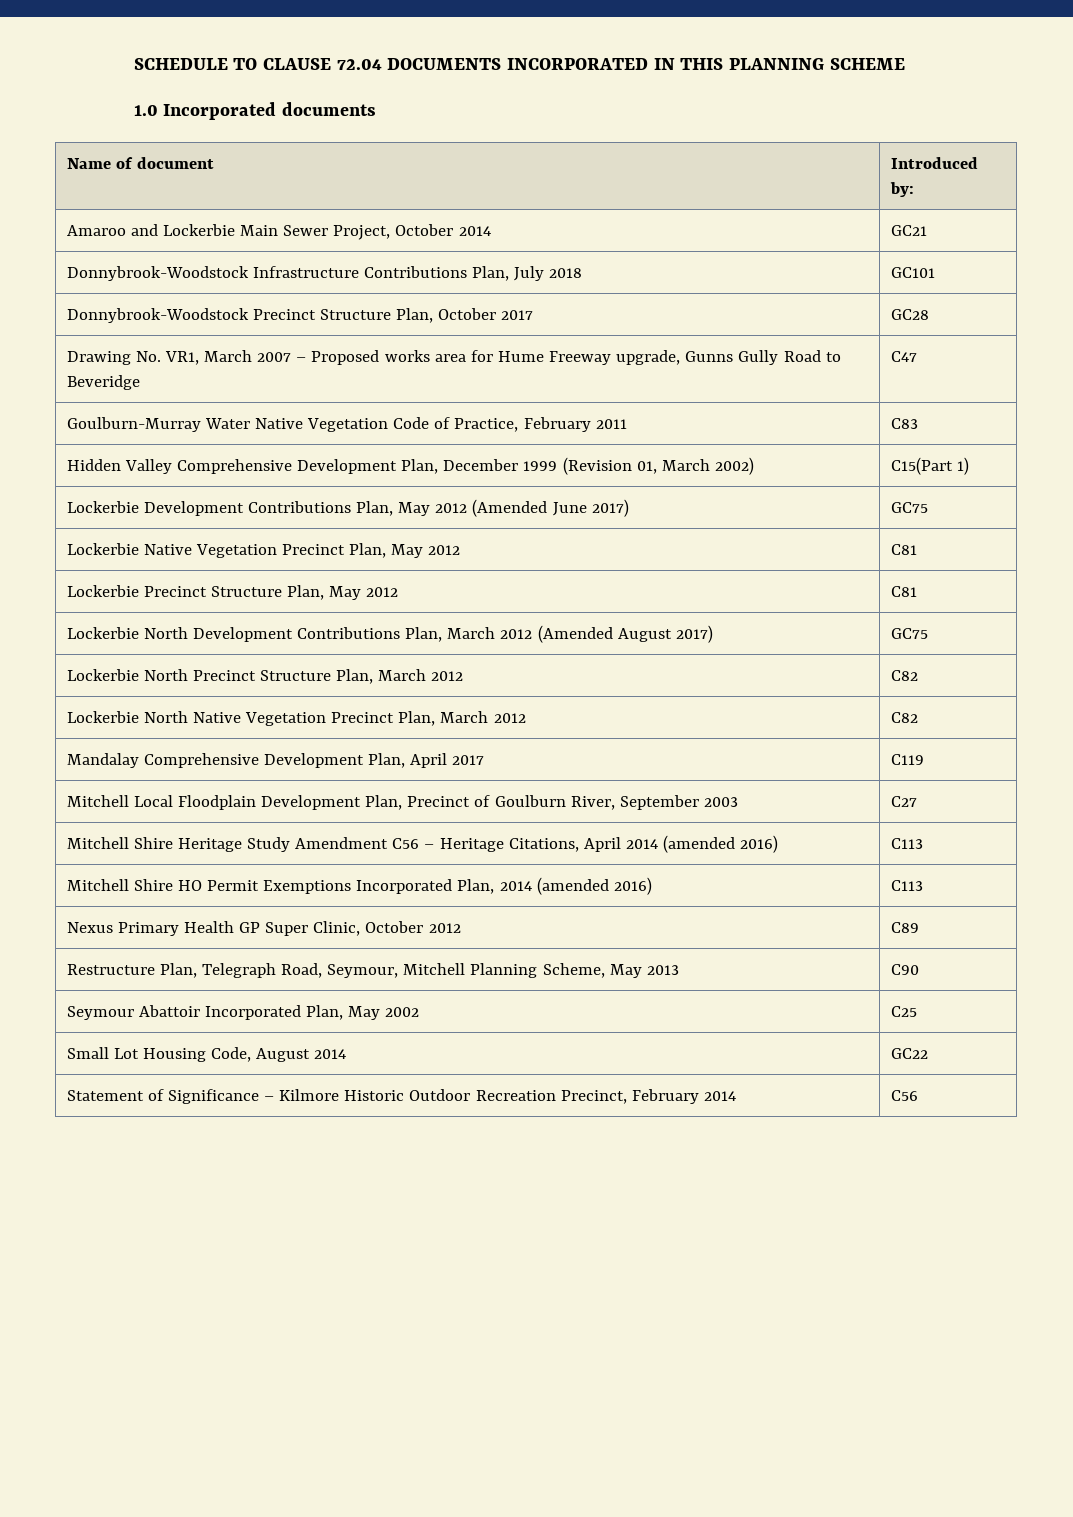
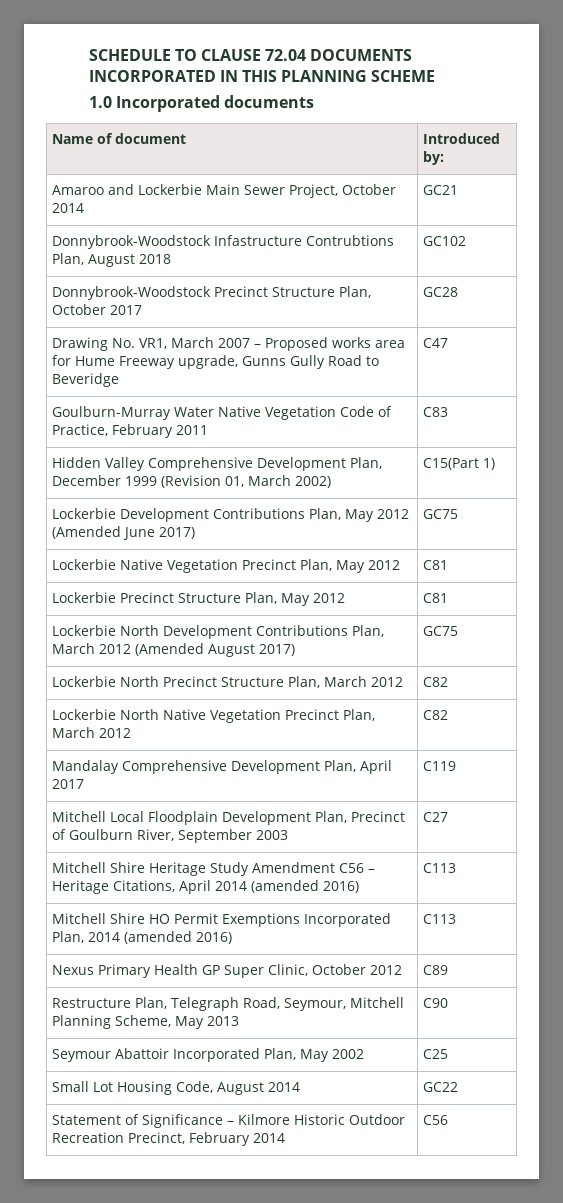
[252,266,545,281] Infrastructure Contributions Plan, July -> [214,235,395,246] [52,253,136,267] Infastructure Contrubtions Plan, August
[890,267,935,278] GC101 -> [423,236,467,246] GC102

